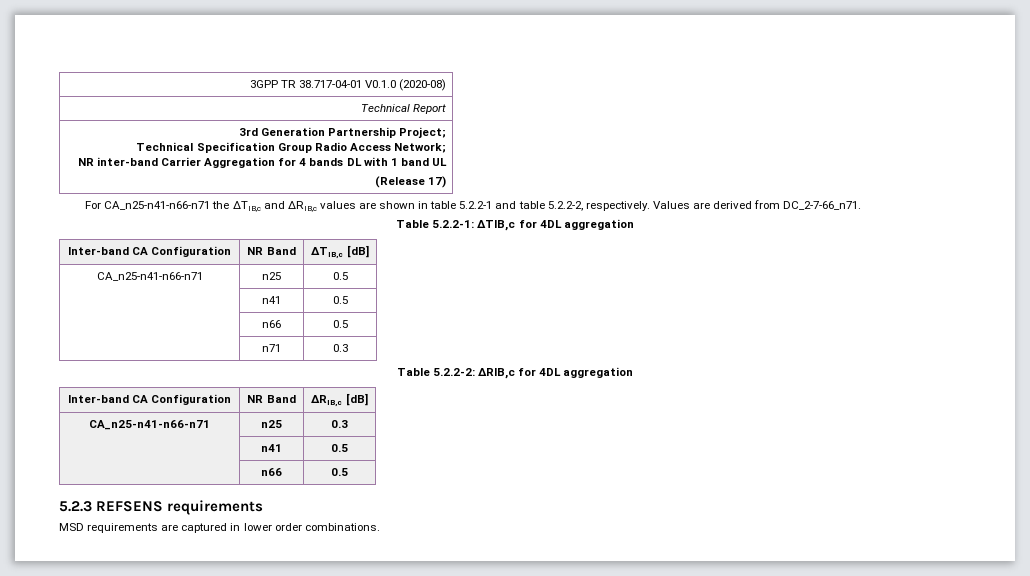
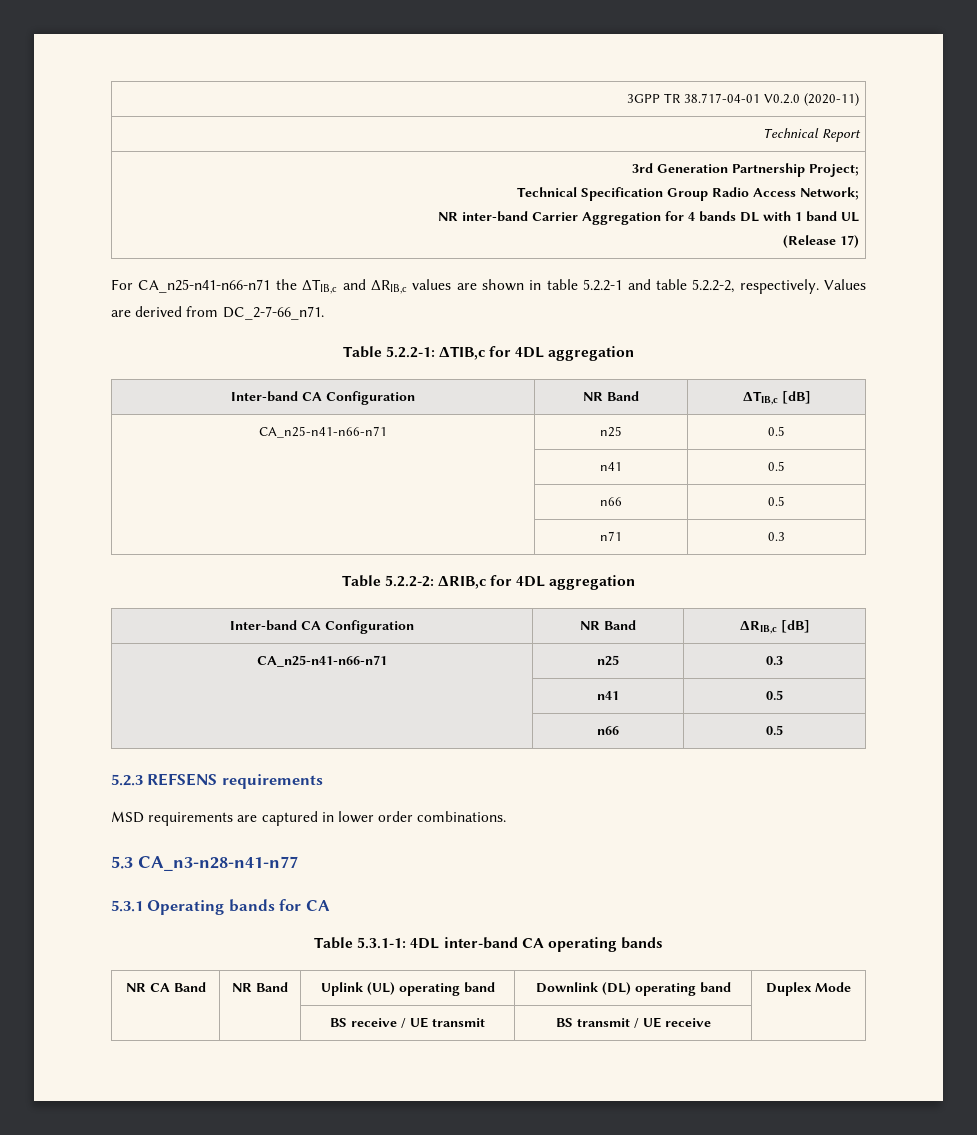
[364,79,446,91] V0.1.0 (2020-08) -> [763,93,859,106] V0.2.0 (2020-11)
(380, 527) none -> [111,856,298,871] [111,899,330,915] [313,937,664,952] [125,982,206,992] [232,982,288,992] [320,982,495,996] [535,982,731,996] [766,982,851,996] [330,1017,485,1028] [555,1017,711,1028] // 5.3 CA_n3-n28-n41-n77 // 5.3.1 Operating bands for CA // Table 5.3.1-1: 4DL inter-band CA operating bands // NR CA Band | NR Band | Uplink (UL) operating band | Downlink (DL) operating band | Duplex Mode // | | BS receive / UE transmit | BS transmit / UE receive |

